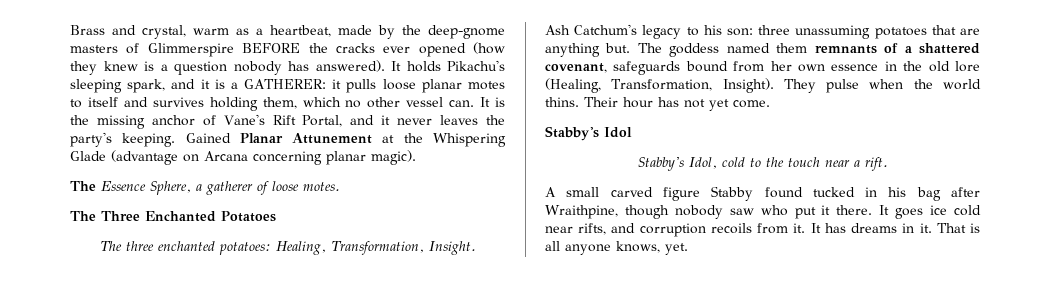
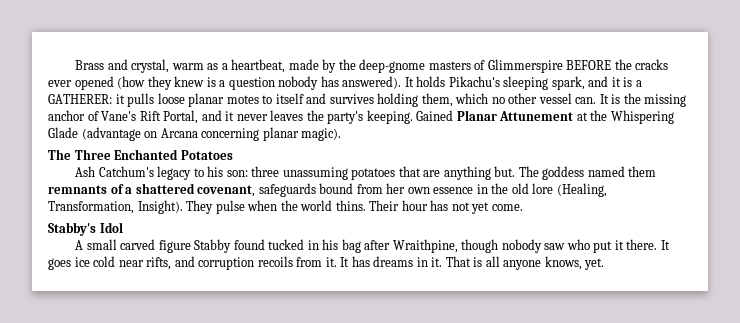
[101,181,340,195] [70,211,276,222] [99,241,476,255] Essence Sphere, a gatherer of loose motes. // The Three Enchanted Potatoes // The three enchanted potatoes: Healing, Transformation, Insight. -> [74,149,233,160] Three Enchanted Potatoes
[637,157,888,171] // Stabby's Idol, cold to the touch near a rift. -> (123, 227) none

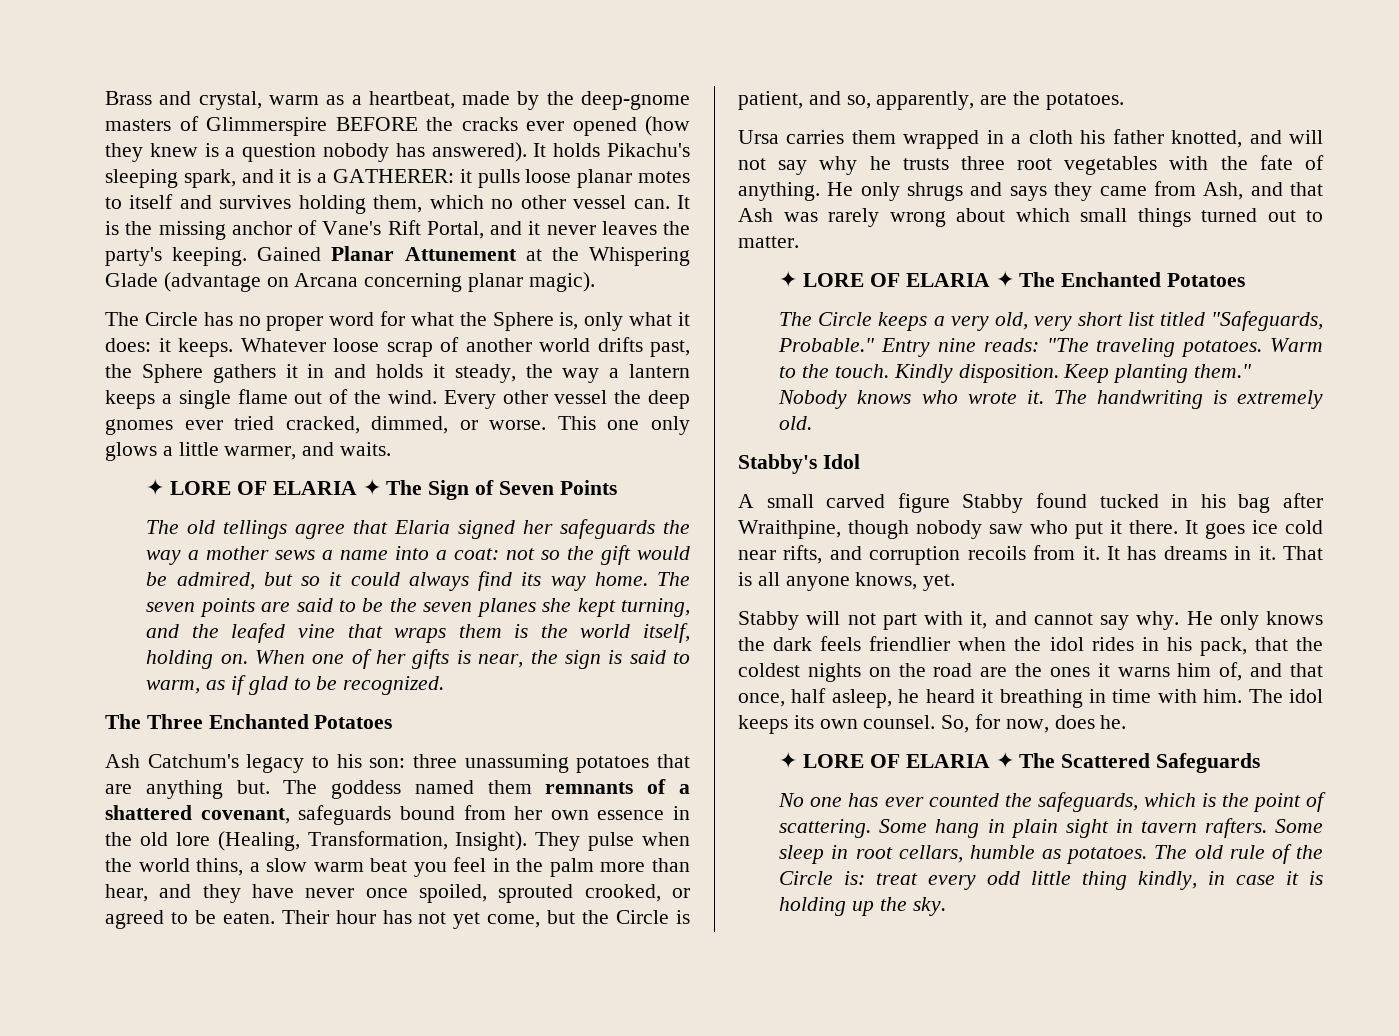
(342, 134) none -> [105,311,690,331] [105,337,690,357] [105,364,690,383] [105,389,690,409] [105,416,690,435] [105,442,392,461] [146,478,617,500] [146,519,690,539] [146,545,690,565] [146,571,690,591] [146,598,690,617] [146,623,690,643] [146,649,690,669] [146,675,445,695] // The Circle has no proper word for what the Sphere is, only what it does: it keeps. Whatever loose scrap of another world drifts past, the Sphere gathers it in and holds it steady, the way a lantern keeps a single flame out of the wind. Every other vessel the deep gnomes ever tried cracked, dimmed, or worse. This one only glows a little warmer, and waits. // ✦ LORE OF ELARIA ✦ The Sign of Seven Points // The old tellings agree that Elaria signed her safeguards the way a mother sews a name into a coat: not so the gift would be admired, but so it could always find its way home. The seven points are said to be the seven planes she kept turning, and the leafed vine that wraps them is the world itself, holding on. When one of her gifts is near, the sign is said to warm, as if glad to be recognized.
[335,200,366,211] thins. -> [196,857,691,877] [105,884,690,903] [105,910,275,929] thins, a slow warm beat you feel in the palm more than hear, and they have never once spoiled, sprouted crooked, or agreed to be eaten.
[491,204,523,211] come. -> [487,910,690,928] [738,91,1124,110] [738,129,1323,149] [738,155,1324,175] [738,181,1323,201] [738,208,1323,227] [738,236,799,248] [779,270,1245,288] [779,311,1323,331] [778,338,1323,357] [779,364,1252,383] [778,390,1323,409] [779,416,813,430] come, but the Circle is patient, and so, apparently, are the potatoes. // Ursa carries them wrapped in a cloth his father knotted, and will not say why he trusts three root vegetables with the fate of anything. He only shrugs and says they came from Ash, and that Ash was rarely wrong about which small things turned out to matter. // ✦ LORE OF ELARIA ✦ The Enchanted Potatoes // The Circle keeps a very old, very short list titled "Safeguards, Probable." Entry nine reads: "The traveling potatoes. Warm to the touch. Kindly disposition. Keep planting them." Nobody knows who wrote it. The handwriting is extremely old.
(605, 264) none -> [738,611,1323,630] [738,636,1323,656] [738,662,1323,682] [738,688,1323,708] [738,714,1127,734] [779,751,1260,773] [778,792,1326,812] [779,818,1323,838] [779,844,1323,864] [779,871,1323,890] [779,897,946,916] // Stabby will not part with it, and cannot say why. He only knows the dark feels friendlier when the idol rides in his pack, that the coldest nights on the road are the ones it warns him of, and that once, half asleep, he heard it breathing in time with him. The idol keeps its own counsel. So, for now, does he. // ✦ LORE OF ELARIA ✦ The Scattered Safeguards // No one has ever counted the safeguards, which is the point of scattering. Some hang in plain sight in tavern rafters. Some sleep in root cellars, humble as potatoes. The old rule of the Circle is: treat every odd little thing kindly, in case it is holding up the sky.

